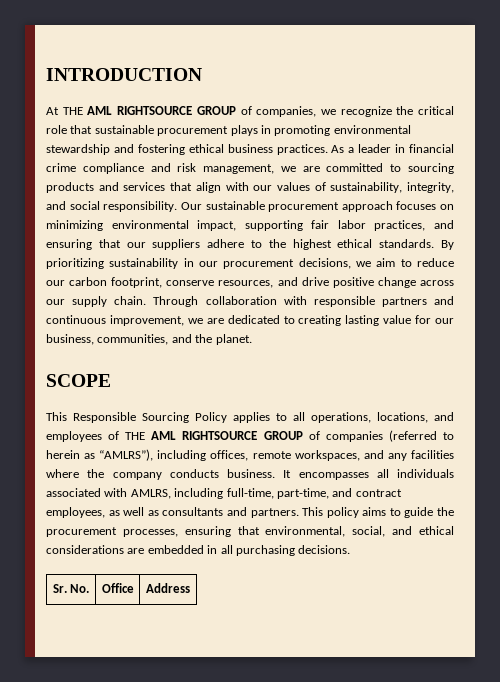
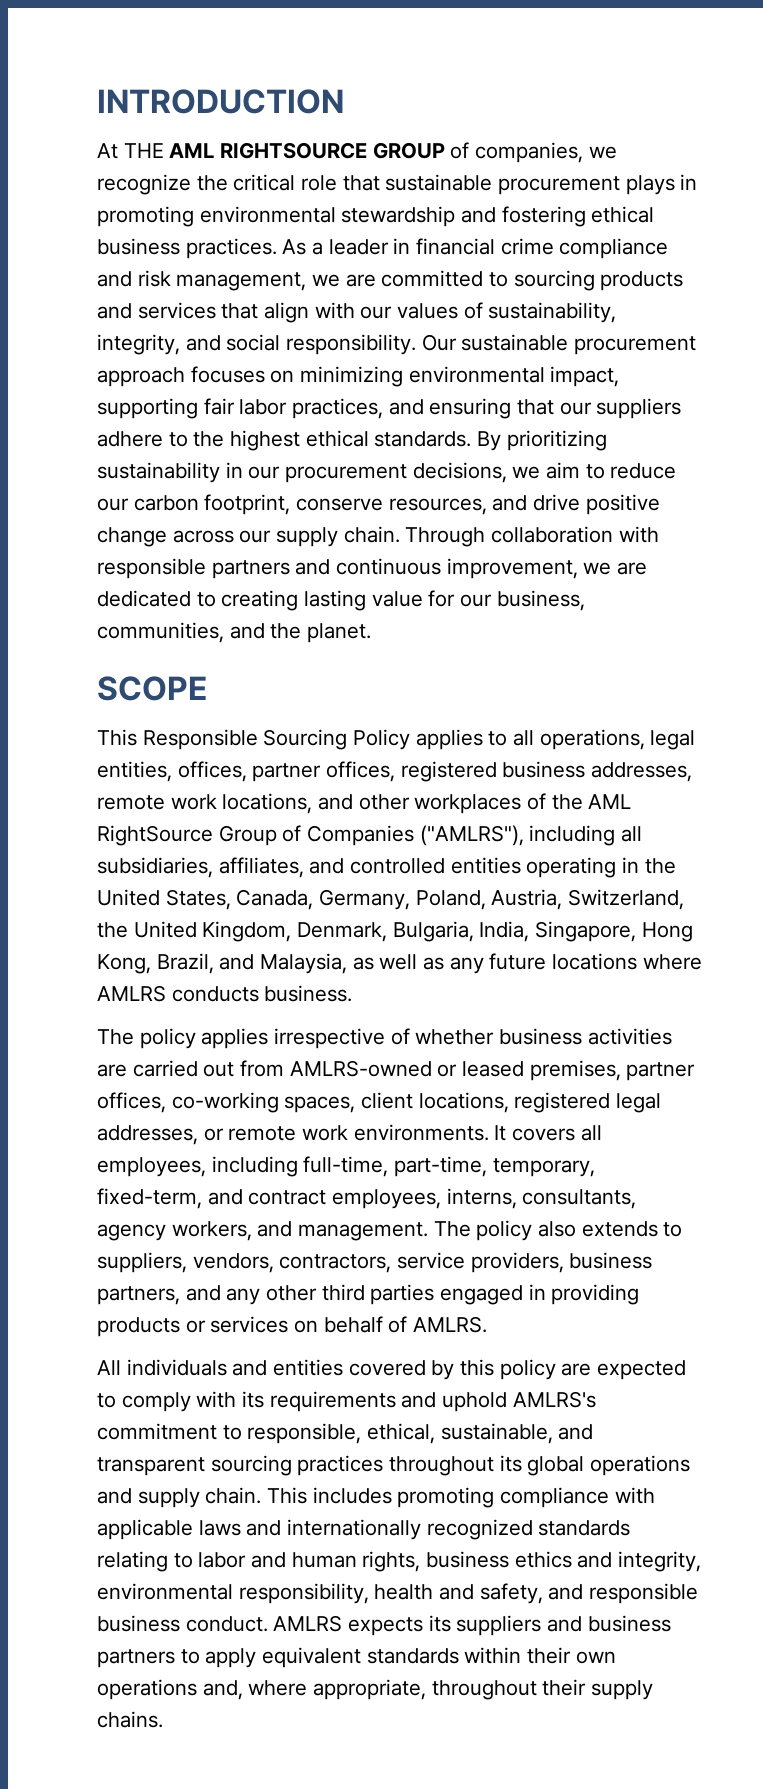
[377,412,454,423] [46,430,454,442] [46,449,454,461] [46,469,454,480] [46,488,171,499] locations, and employees of THE AML RIGHTSOURCE GROUP of companies (referred to herein as “AMLRS”), including offices, remote workspaces, and any facilities where the company conducts business. It encompasses all individuals associated with AMLRS, -> [650,730,696,750] [97,761,693,782] [97,793,632,814] [97,825,643,846] [97,857,676,878] [97,889,685,910] [97,921,693,942] [97,953,702,974] [97,985,353,1002] [97,1028,672,1049] [97,1060,696,1081] [97,1092,662,1113] [97,1124,602,1145] [97,1157,206,1177] legal entities, offices, partner offices, registered business addresses, remote work locations, and other workplaces of the AML RightSource Group of Companies ("AMLRS"), including all subsidiaries, affiliates, and controlled entities operating in the United States, Canada, Germany, Poland, Austria, Switzerland, the United Kingdom, Denmark, Bulgaria, India, Singapore, Hong Kong, Brazil, and Malaysia, as well as any future locations where AMLRS conducts business. // The policy applies irrespective of whether business activities are carried out from AMLRS-owned or leased premises, partner offices, co-working spaces, client locations, registered legal addresses, or remote work environments. It covers all employees,
(329, 493) none -> [492,1158,595,1177] [97,1188,202,1209] temporary, fixed-term,
[108,507,454,518] [46,526,454,537] [46,545,351,556] [52,584,90,593] [101,583,134,593] [146,583,190,593] as well as consultants and partners. This policy aims to guide the procurement processes, ensuring that environmental, social, and ethical considerations are embedded in all purchasing decisions. // Sr. No. | Office | Address -> [446,1188,637,1209] [97,1220,683,1241] [97,1252,653,1273] [97,1284,640,1305] [97,1316,488,1337] [97,1359,687,1380] [97,1391,596,1412] [97,1423,594,1444] [97,1455,691,1476] [97,1487,655,1508] [97,1519,631,1540] [97,1551,702,1572] [97,1583,699,1604] [97,1615,671,1636] [97,1647,616,1668] [97,1679,654,1700] [97,1711,163,1728] interns, consultants, agency workers, and management. The policy also extends to suppliers, vendors, contractors, service providers, business partners, and any other third parties engaged in providing products or services on behalf of AMLRS. // All individuals and entities covered by this policy are expected to comply with its requirements and uphold AMLRS's commitment to responsible, ethical, sustainable, and transparent sourcing practices throughout its global operations and supply chain. This includes promoting compliance with applicable laws and internationally recognized standards relating to labor and human rights, business ethics and integrity, environmental responsibility, health and safety, and responsible business conduct. AMLRS expects its suppliers and business partners to apply equivalent standards within their own operations and, where appropriate, throughout their supply chains.

